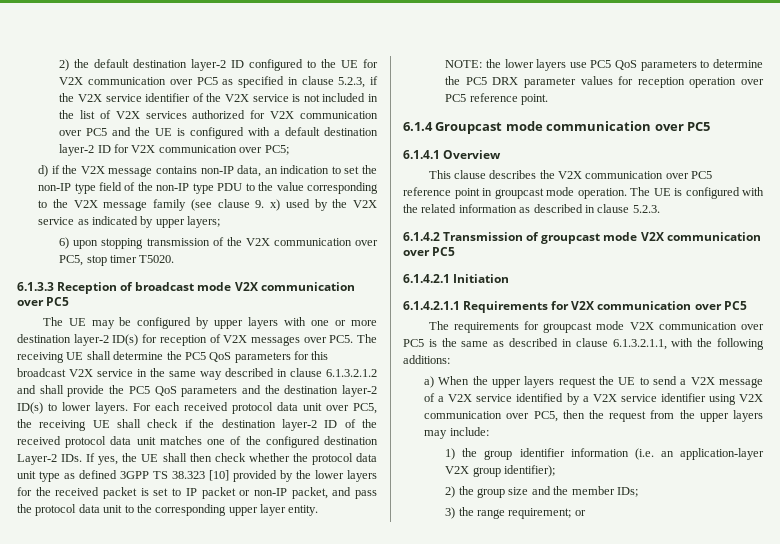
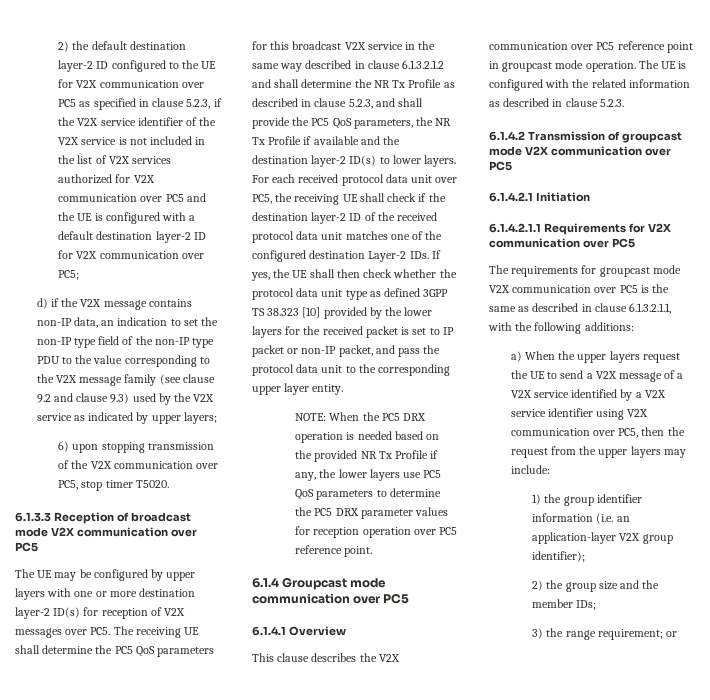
[255,199,281,211] 9. x) -> [36,393,130,404] 9.2 and clause 9.3)
[67,385,238,397] provide the PC5 QoS parameters -> [301,79,455,88] [252,98,424,109] [252,117,452,129] [252,136,359,145] determine the NR Tx Profile as described in clause 5.2.3, and shall provide the PC5 QoS parameters, the NR Tx Profile if available
(483, 64) none -> [329,412,427,421] [295,431,440,443] [295,450,439,462] [295,472,317,481] When the PC5 DRX operation is needed based on the provided NR Tx Profile if any,

